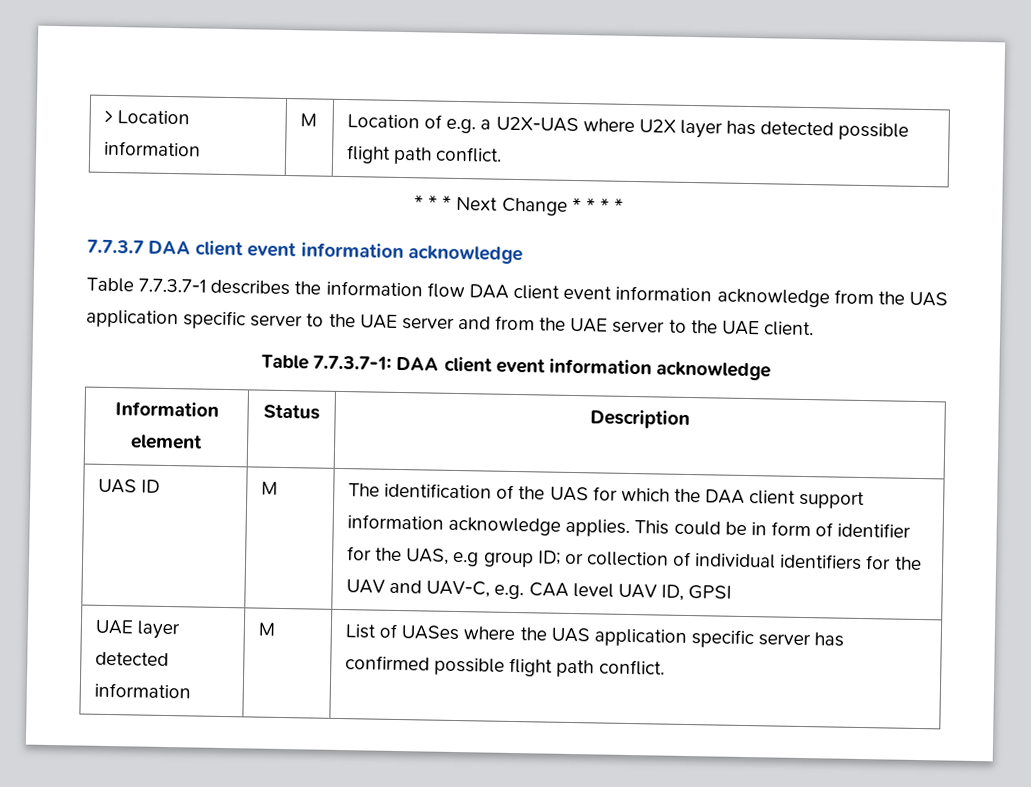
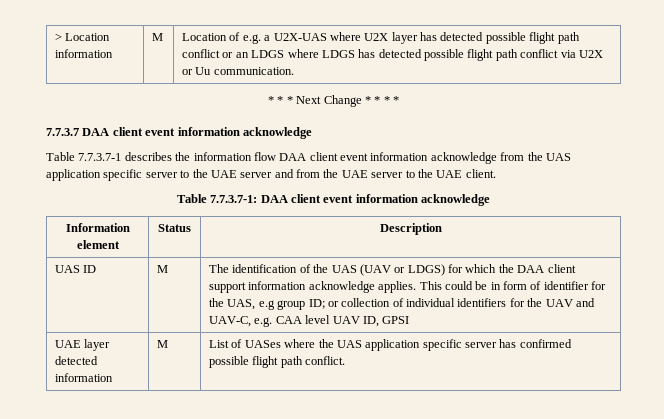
[435,146,503,163] conflict. -> [182,49,603,61] [182,67,294,75] conflict or an LDGS where LDGS has detected possible flight path conflict via U2X or Uu communication.
(589, 494) none -> [359,264,445,276] (UAV or LDGS)

